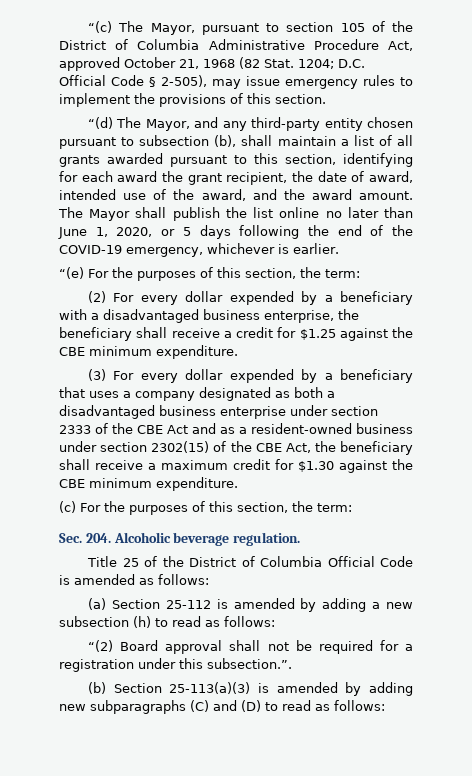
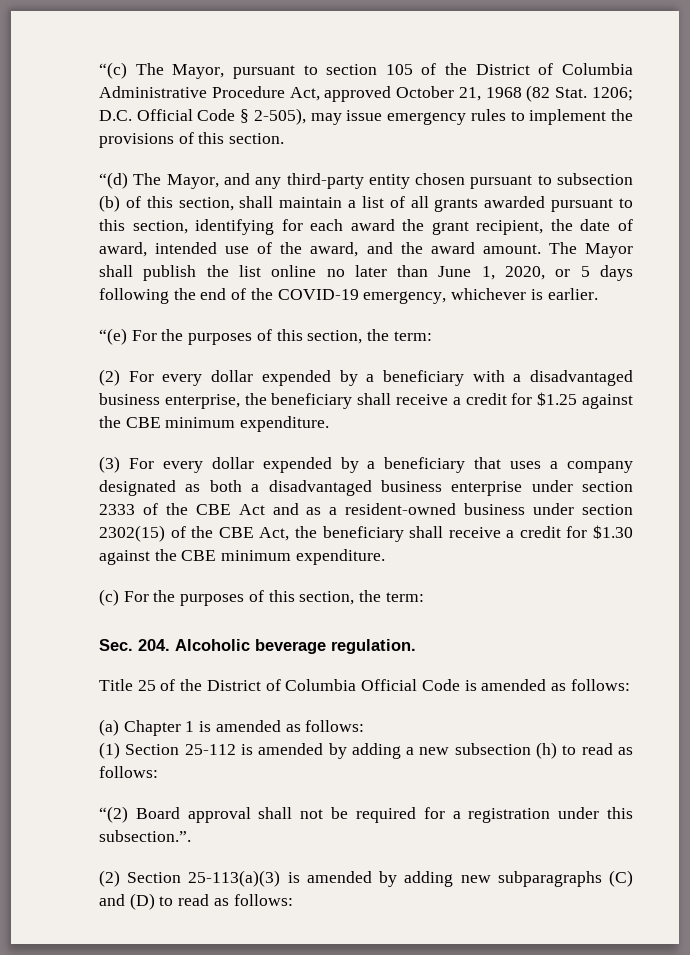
[298,59,334,69] 1204; -> [592,87,633,101] 1206;
[214,135,237,147] (b), -> [99,195,234,212] (b) of this section,
[161,460,228,470] maximum -> (515, 534) none
(107, 604) none -> [123,720,365,736] [99,742,120,759] Chapter 1 is amended as follows: // (1)
[88,682,107,694] (b) -> [99,870,120,887] (2)

